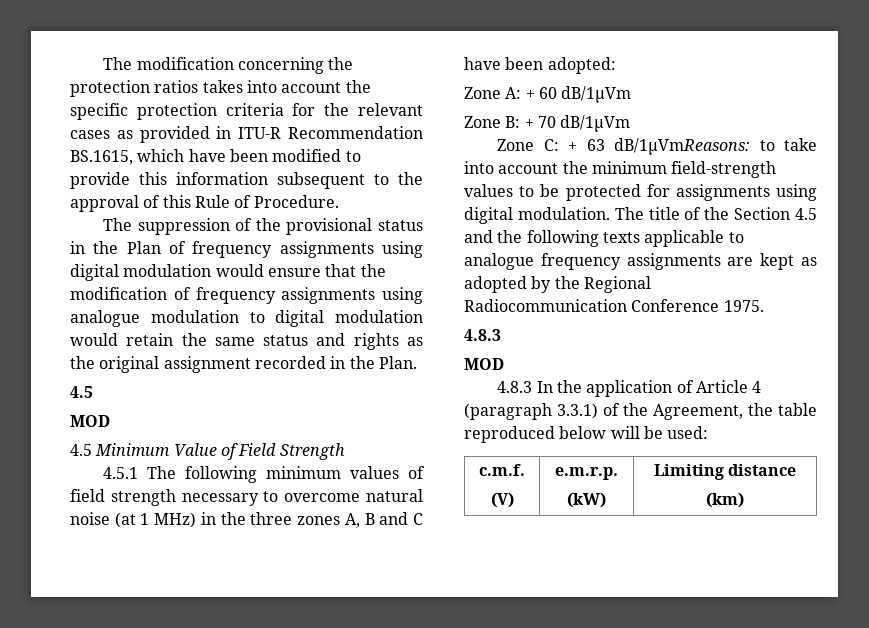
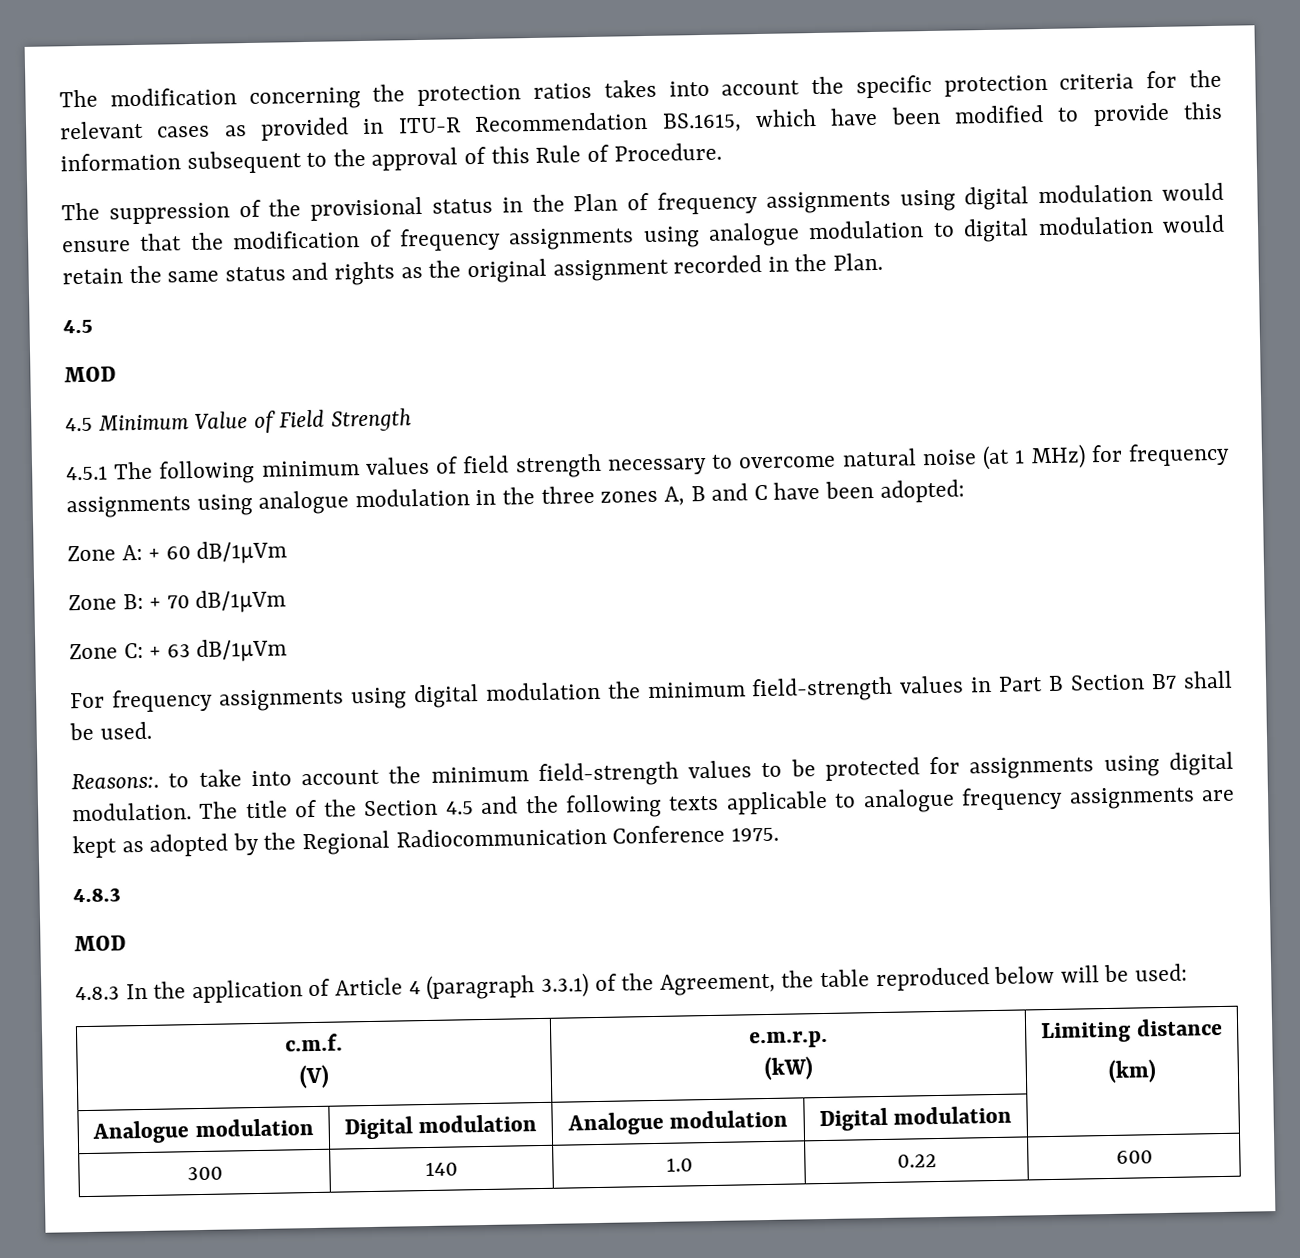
(197, 520) none -> [1090,442,1231,467] [66,488,470,519] for frequency assignments using analogue modulation
[614,138,751,155] dB/1µVmReasons: -> [196,638,288,662] [70,670,1234,713] [69,721,152,741] [71,772,159,790] dB/1µVm // For frequency assignments using digital modulation the minimum field-strength values in Part B Section B7 shall be used. // Reasons:.
(744, 500) none -> [92,1118,314,1144] [343,1114,538,1140] [566,1109,789,1136] [818,1105,1013,1132] [186,1166,223,1181] [425,1161,458,1177] [665,1157,693,1172] [896,1154,937,1168] [1115,1150,1153,1164] // Analogue modulation | Digital modulation | Analogue modulation | Digital modulation | // 300 | 140 | 1.0 | 0.22 | 600

